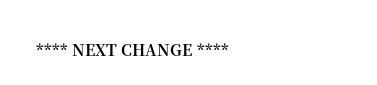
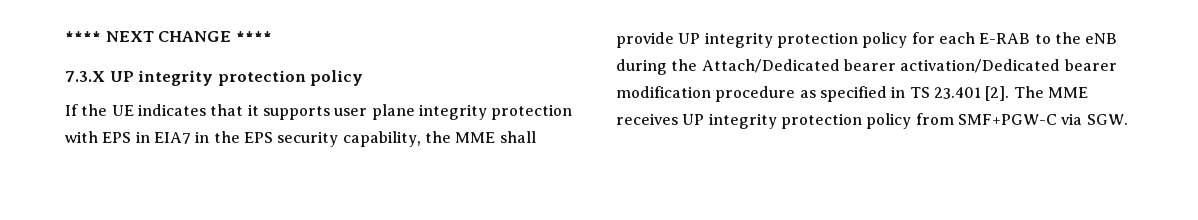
(229, 49) none -> [65,70,364,86] [65,104,573,120] [65,131,536,147] [616,32,1118,48] [616,59,1117,75] [616,86,1088,102] [616,113,1128,129] // 7.3.X UP integrity protection policy // If the UE indicates that it supports user plane integrity protection with EPS in EIA7 in the EPS security capability, the MME shall provide UP integrity protection policy for each E-RAB to the eNB during the Attach/Dedicated bearer activation/Dedicated bearer modification procedure as specified in TS 23.401 [2]. The MME receives UP integrity protection policy from SMF+PGW-C via SGW.

